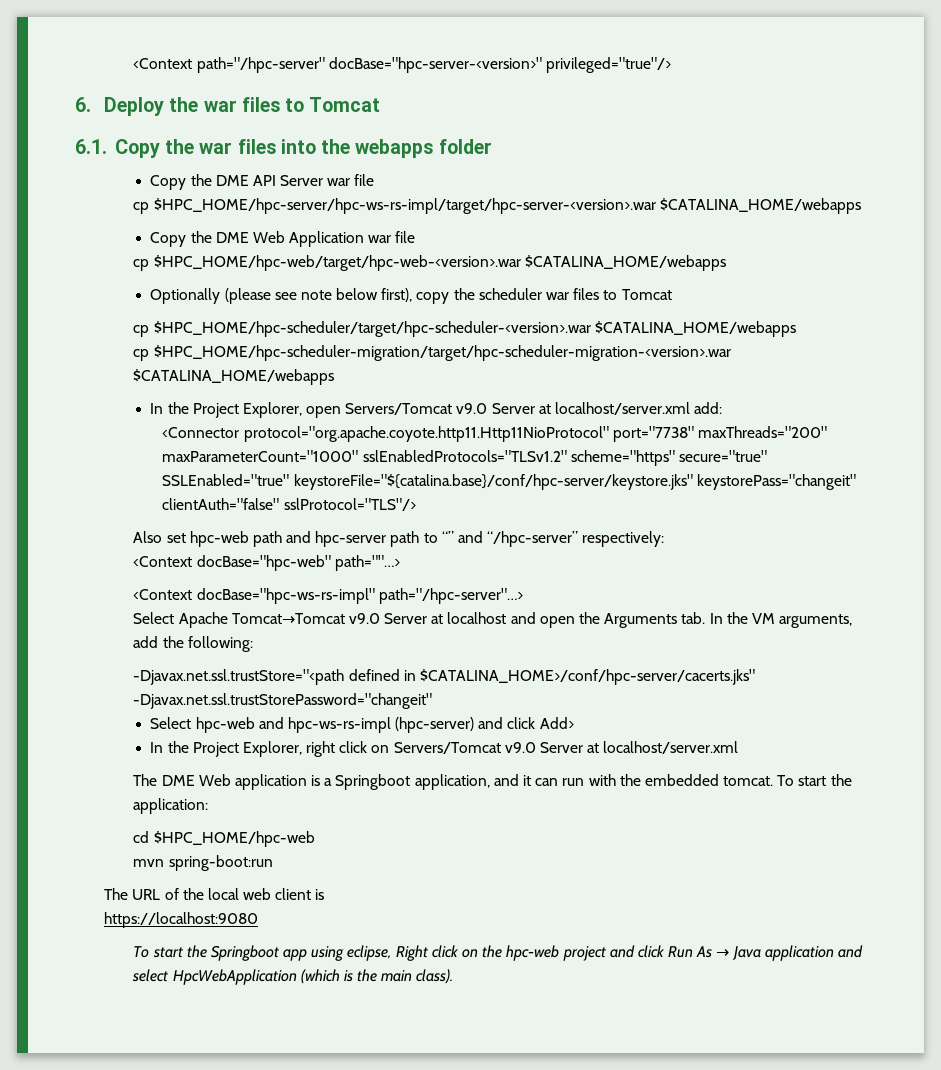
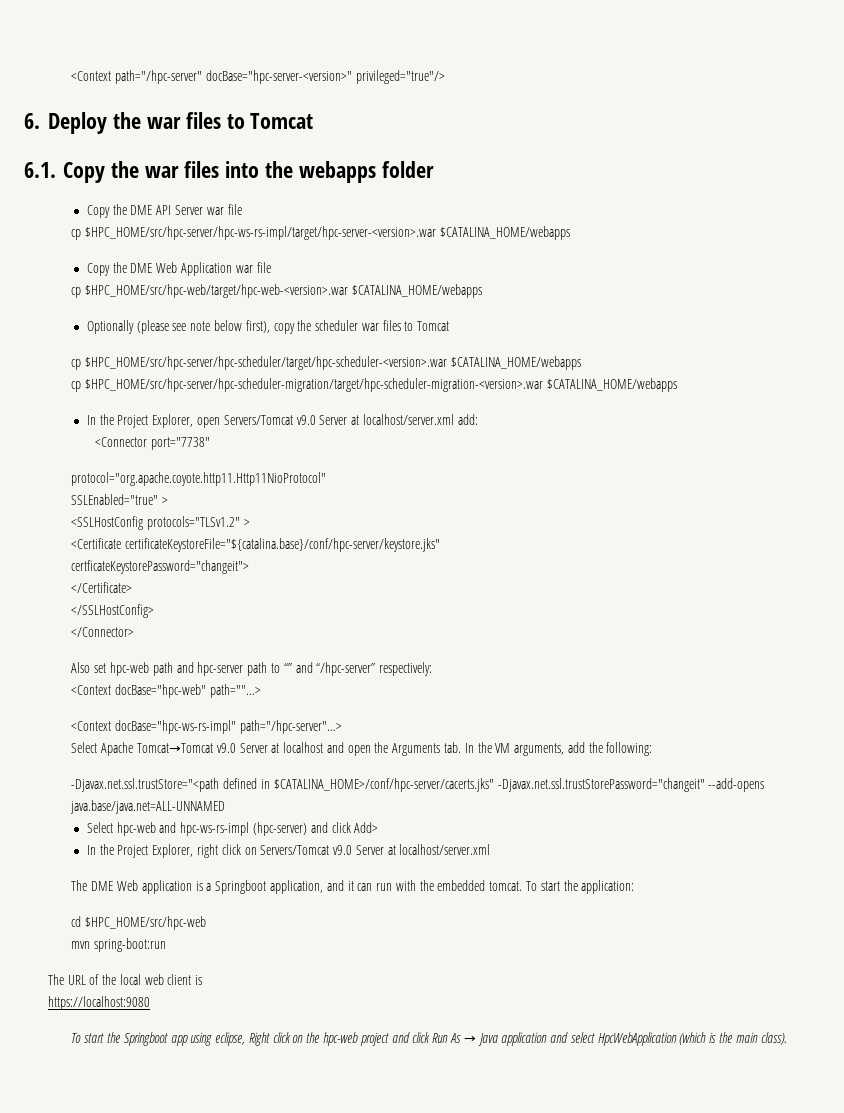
[153,198,656,214] $HPC_HOME/hpc-server/hpc-ws-rs-impl/target/hpc-server-<version>.war -> [85,226,437,240] $HPC_HOME/src/hpc-server/hpc-ws-rs-impl/target/hpc-server-<version>.war
[153,255,521,271] $HPC_HOME/hpc-web/target/hpc-web-<version>.war -> [85,284,349,298] $HPC_HOME/src/hpc-web/target/hpc-web-<version>.war
[153,321,591,337] $HPC_HOME/hpc-scheduler/target/hpc-scheduler-<version>.war -> [85,356,448,370] $HPC_HOME/src/hpc-server/hpc-scheduler/target/hpc-scheduler-<version>.war
[153,345,731,361] $HPC_HOME/hpc-scheduler-migration/target/hpc-scheduler-migration-<version>.war -> [85,378,544,392] $HPC_HOME/src/hpc-server/hpc-scheduler-migration/target/hpc-scheduler-migration-<version>.war
(240, 432) none -> [150,437,210,450] port="7738" //
[612,426,828,442] [162,450,768,466] [162,474,856,490] [162,498,416,511] port="7738" maxThreads="200" maxParameterCount="1000" sslEnabledProtocols="TLSv1.2" scheme="https" secure="true" SSLEnabled="true" keystoreFile="${catalina.base}/conf/hpc-server/keystore.jks" keystorePass="changeit" clientAuth="false" sslProtocol="TLS"/> -> [71,494,169,505] [71,516,251,530] [71,538,441,552] [71,560,250,574] [71,582,133,593] [71,604,155,618] [71,627,135,637] // SSLEnabled="true" > // <SSLHostConfig protocols="TLSv1.2" > // <Certificate certificateKeystoreFile="${catalina.base}/conf/hpc-server/keystore.jks" // certficateKeystorePassword="changeit"> // </Certificate> // </SSLHostConfig> // </Connector>
(433, 701) none -> [708,778,765,792] [70,800,226,814] --add-opens java.base/java.net=ALL-UNNAMED
[153,831,315,847] $HPC_HOME/hpc-web -> [85,916,207,930] $HPC_HOME/src/hpc-web

